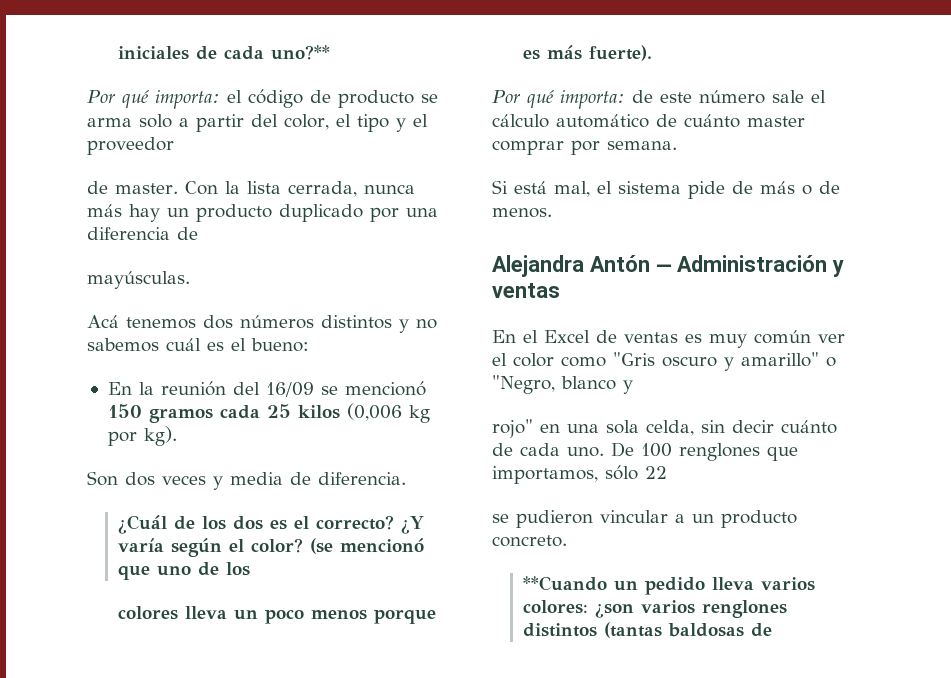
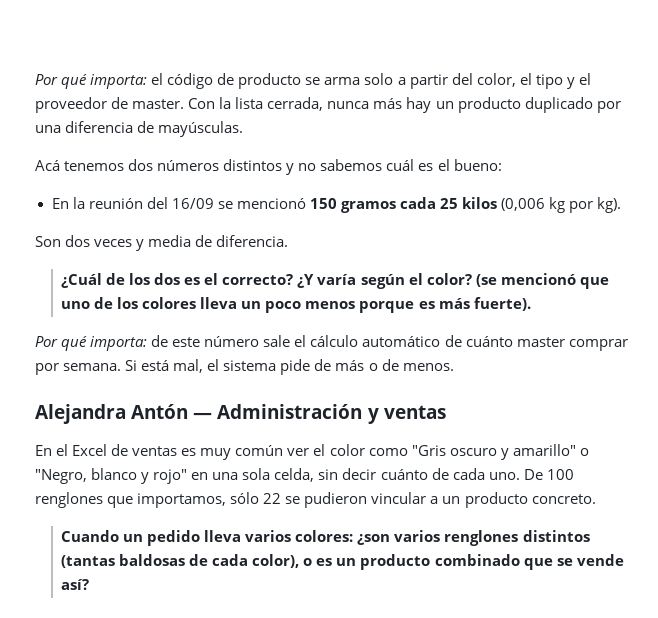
[118,45,331,60] iniciales de cada uno?** // -> (35, 79) none
(174, 146) // -> (107, 105) none
(198, 233) // -> (155, 127) none
(251, 569) // -> (139, 303) none
(677, 145) // -> (122, 367) none
(633, 387) // -> (150, 478) none
(667, 472) // -> (282, 498) none
[523,576,608,591] **Cuando -> [61,530,120,542] Cuando
(773, 630) none -> [212,554,624,570] [61,579,90,590] cada color), o es un producto combinado que se vende así?

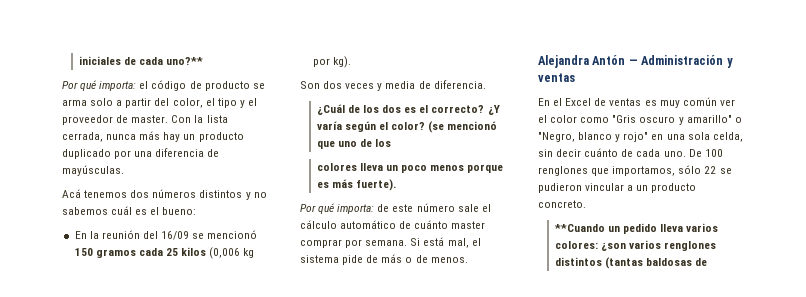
(35, 79) none -> [78,56,204,65] iniciales de cada uno?** //
(139, 303) none -> (392, 143) //
[61,530,120,542] Cuando -> [553,224,605,232] **Cuando
[212,554,624,570] [61,579,90,590] cada color), o es un producto combinado que se vende así? -> (708, 262) none

